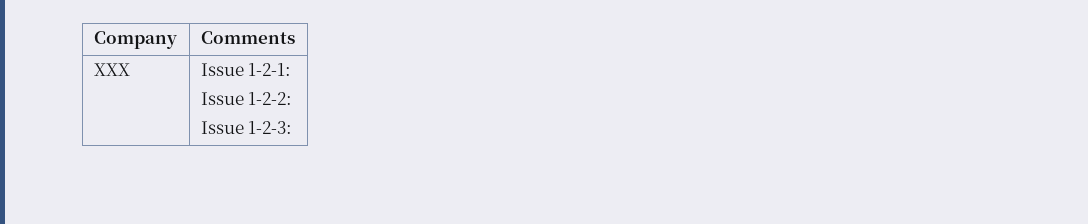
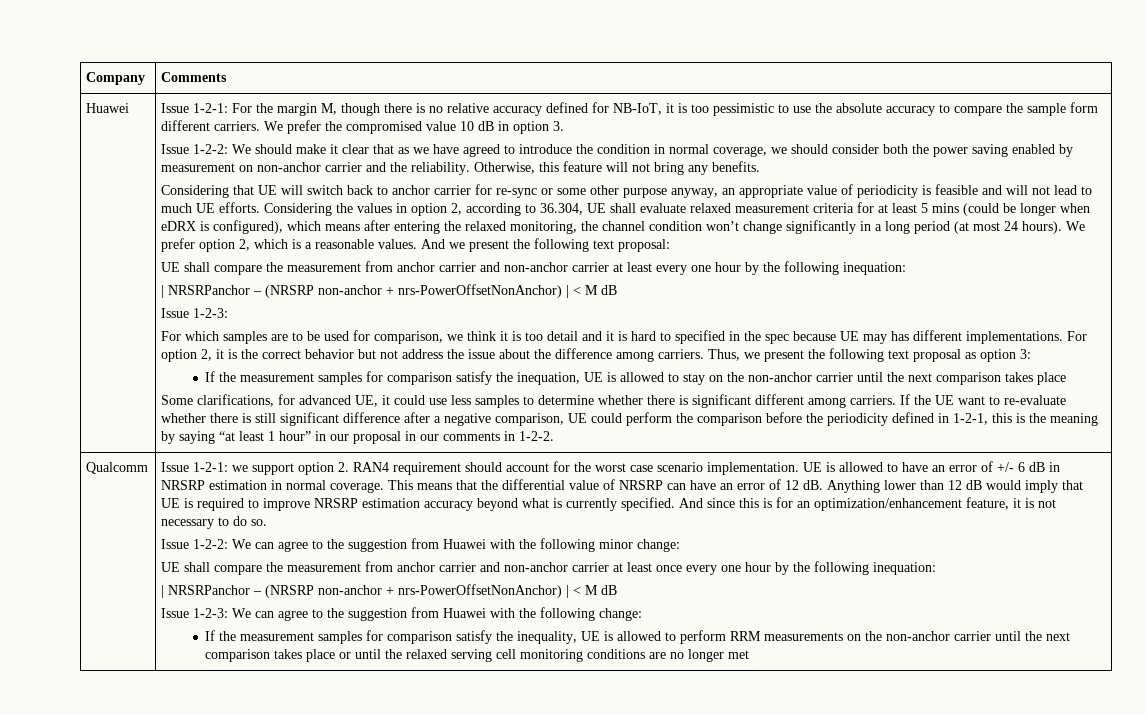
[93,63,130,76] [200,63,292,76] [200,92,293,105] [200,121,293,134] XXX | Issue 1-2-1: // Issue 1-2-2: // Issue 1-2-3: -> [86,103,130,113] [161,102,1099,116] [161,120,565,134] [161,144,1074,157] [161,161,761,175] [161,184,1093,198] [161,202,1091,216] [161,220,1086,234] [161,238,671,252] [161,261,907,275] [161,284,618,298] [161,308,229,318] [161,330,1088,344] [161,348,1032,362] [205,371,1067,385] [161,394,1067,408] [161,412,1099,426] [161,431,555,444] [86,462,149,474] [161,461,1061,475] [161,479,1084,493] [161,497,1057,511] [161,516,268,529] [161,538,681,552] [161,561,937,575] [161,584,618,598] [161,607,643,621] [205,630,1071,644] [205,649,750,662] Huawei | Issue 1-2-1: For the margin M, though there is no relative accuracy defined for NB-IoT, it is too pessimistic to use the absolute accuracy to compare the sample form different carriers. We prefer the compromised value 10 dB in option 3. // Issue 1-2-2: We should make it clear that as we have agreed to introduce the condition in normal coverage, we should consider both the power saving enabled by measurement on non-anchor carrier and the reliability. Otherwise, this feature will not bring any benefits. // Considering that UE will switch back to anchor carrier for re-sync or some other purpose anyway, an appropriate value of periodicity is feasible and will not lead to much UE efforts. Considering the values in option 2, according to 36.304, UE shall evaluate relaxed measurement criteria for at least 5 mins (could be longer when eDRX is configured), which means after entering the relaxed monitoring, the channel condition won’t change significantly in a long period (at most 24 hours). We prefer option 2, which is a reasonable values. And we present the following text proposal: // UE shall compare the measurement from anchor carrier and non-anchor carrier at least every one hour by the following inequation: // | NRSRPanchor – (NRSRP non-anchor + nrs-PowerOffsetNonAnchor) | < M dB // Issue 1-2-3: // For which samples are to be used for comparison, we think it is too detail and it is hard to specified in the spec because UE may has different implementations. For option 2, it is the correct behavior but not address the issue about the difference among carriers. Thus, we present the following text proposal as option 3: // If the measurement samples for comparison satisfy the inequation, UE is allowed to stay on the non-anchor carrier until the next comparison takes place // Some clarifications, for advanced UE, it could use less samples to determine whether there is significant different among carriers. If the UE want to re-evaluate whether there is still significant difference after a negative comparison, UE could perform the comparison before the periodicity defined in 1-2-1, this is the meaning by saying “at least 1 hour” in our proposal in our comments in 1-2-2. // Qualcomm | Issue 1-2-1: we support option 2. RAN4 requirement should account for the worst case scenario implementation. UE is allowed to have an error of +/- 6 dB in NRSRP estimation in normal coverage. This means that the differential value of NRSRP can have an error of 12 dB. Anything lower than 12 dB would imply that UE is required to improve NRSRP estimation accuracy beyond what is currently specified. And since this is for an optimization/enhancement feature, it is not necessary to do so. // Issue 1-2-2: We can agree to the suggestion from Huawei with the following minor change: // UE shall compare the measurement from anchor carrier and non-anchor carrier at least once every one hour by the following inequation: // | NRSRPanchor – (NRSRP non-anchor + nrs-PowerOffsetNonAnchor) | < M dB // Issue 1-2-3: We can agree to the suggestion from Huawei with the following change: // If the measurement samples for comparison satisfy the inequality, UE is allowed to perform RRM measurements on the non-anchor carrier until the next comparison takes place or until the relaxed serving cell monitoring conditions are no longer met

